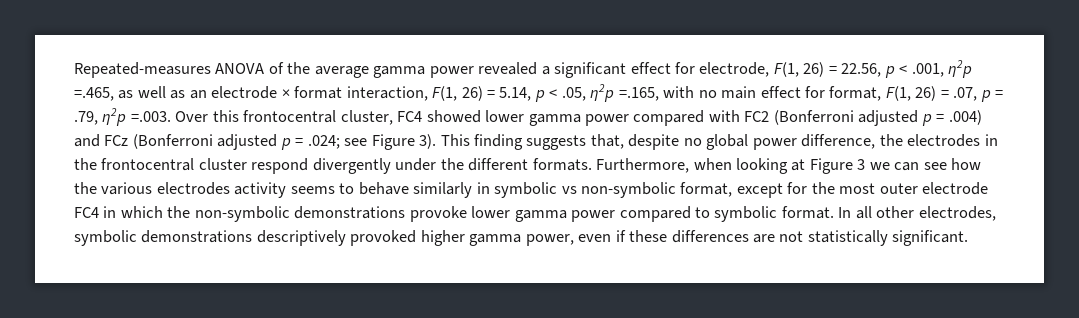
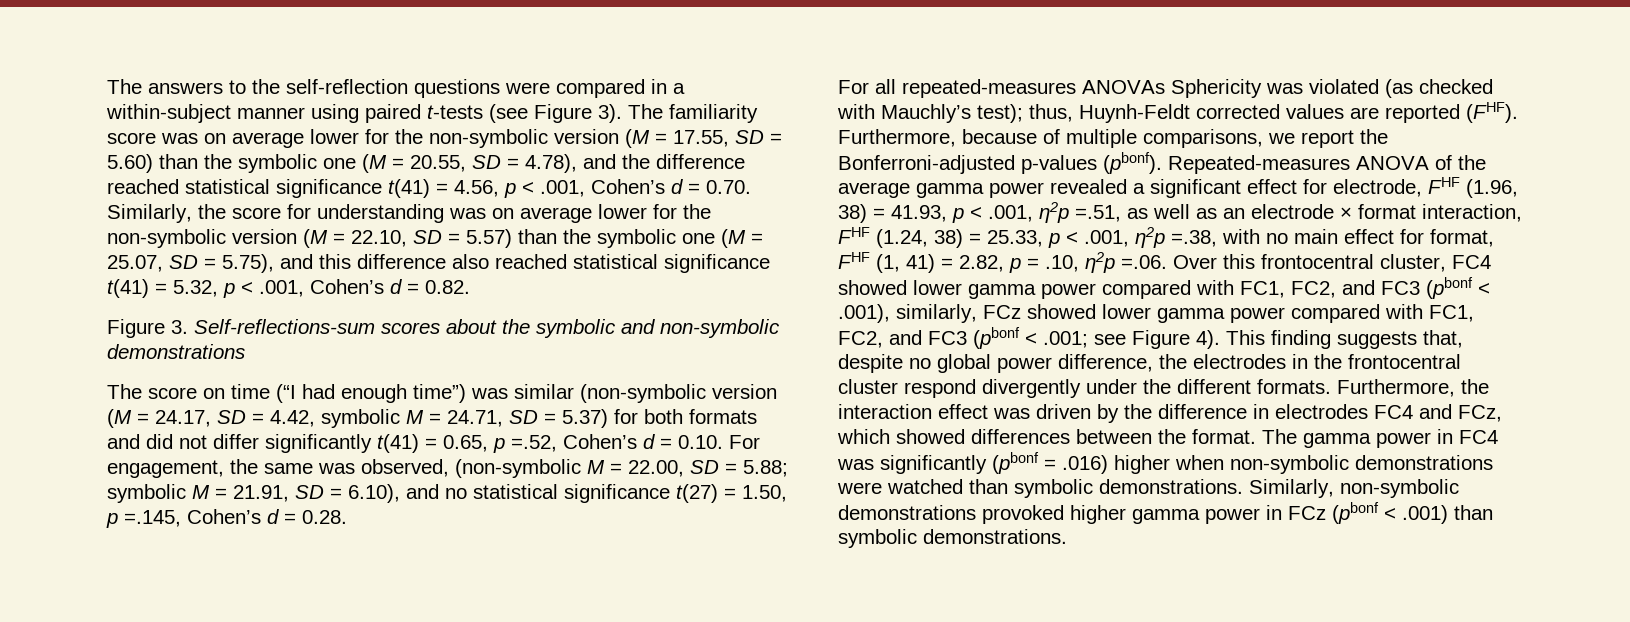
(74, 70) none -> [107,79,685,98] [106,104,758,123] [107,129,782,148] [107,154,745,173] [107,179,751,198] [107,204,711,223] [107,229,763,248] [107,254,770,273] [107,279,470,298] [107,319,780,338] [107,344,245,359] [107,384,777,403] [107,409,757,428] [107,434,760,453] [107,459,788,478] [107,484,787,503] [106,509,347,528] [838,79,1493,98] [837,102,1518,123] [838,129,1388,148] [838,152,1162,174] The answers to the self-reflection questions were compared in a within-subject manner using paired t-tests (see Figure 3). The familiarity score was on average lower for the non-symbolic version (M = 17.55, SD = 5.60) than the symbolic one (M = 20.55, SD = 4.78), and the difference reached statistical significance t(41) = 4.56, p < .001, Cohen’s d = 0.70. Similarly, the score for understanding was on average lower for the non-symbolic version (M = 22.10, SD = 5.57) than the symbolic one (M = 25.07, SD = 5.75), and this difference also reached statistical significance t(41) = 5.32, p < .001, Cohen’s d = 0.82. // Figure 3. Self-reflections-sum scores about the symbolic and non-symbolic demonstrations // The score on time (“I had enough time”) was similar (non-symbolic version (M = 24.17, SD = 4.42, symbolic M = 24.71, SD = 5.37) for both formats and did not differ significantly t(41) = 0.65, p =.52, Cohen’s d = 0.10. For engagement, the same was observed, (non-symbolic M = 22.00, SD = 5.88; symbolic M = 21.91, SD = 6.10), and no statistical significance t(27) = 1.50, p =.145, Cohen’s d = 0.28. // For all repeated-measures ANOVAs Sphericity was violated (as checked with Mauchly’s test); thus, Huynh-Feldt corrected values are reported (FHF). Furthermore, because of multiple comparisons, we report the Bonferroni-adjusted p-values (pbonf).
[773,60,973,78] [74,87,114,101] F(1, 26) = 22.56, p < .001, η2p =.465, -> [1428,177,1518,198] [838,202,1121,223] FHF (1.96, 38) = 41.93, p < .001, η2p =.51,
[432,84,659,102] F(1, 26) = 5.14, p < .05, η2p =.165, -> [838,227,1217,248] FHF (1.24, 38) = 25.33, p < .001, η2p =.38,
[885,86,1004,102] [74,108,171,126] F(1, 26) = .07, p = .79, η2p =.003. -> [838,252,1167,273] FHF (1, 41) = 2.82, p = .10, η2p =.06.
[744,110,982,126] [74,134,340,150] FC2 (Bonferroni adjusted p = .004) and FCz (Bonferroni adjusted p = .024; -> [1240,277,1490,299] [838,304,1474,323] [838,327,1088,349] FC1, FC2, and FC3 (pbonf < .001), similarly, FCz showed lower gamma power compared with FC1, FC2, and FC3 (pbonf < .001;
[419,134,437,149] 3). -> [1196,330,1220,349] 4).
[693,158,982,174] [74,182,989,198] [74,206,996,222] [74,230,969,246] when looking at Figure 3 we can see how the various electrodes activity seems to behave similarly in symbolic vs non-symbolic format, except for the most outer electrode FC4 in which the non-symbolic demonstrations provoke lower gamma power compared to symbolic format. In all other electrodes, symbolic demonstrations descriptively provoked higher gamma power, even if these differences are not statistically significant. -> [1461,379,1489,394] [838,404,1502,423] [837,429,1498,448] [837,452,1493,474] [837,479,1459,498] [838,502,1493,524] [838,529,1067,548] the interaction effect was driven by the difference in electrodes FC4 and FCz, which showed differences between the format. The gamma power in FC4 was significantly (pbonf = .016) higher when non-symbolic demonstrations were watched than symbolic demonstrations. Similarly, non-symbolic demonstrations provoked higher gamma power in FCz (pbonf < .001) than symbolic demonstrations.

